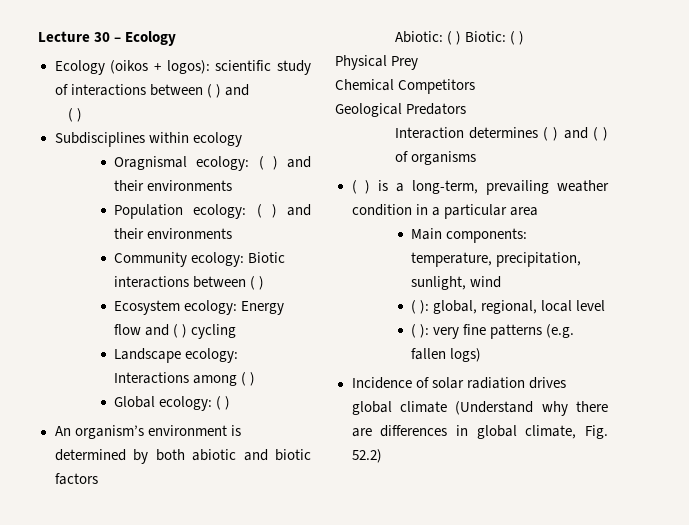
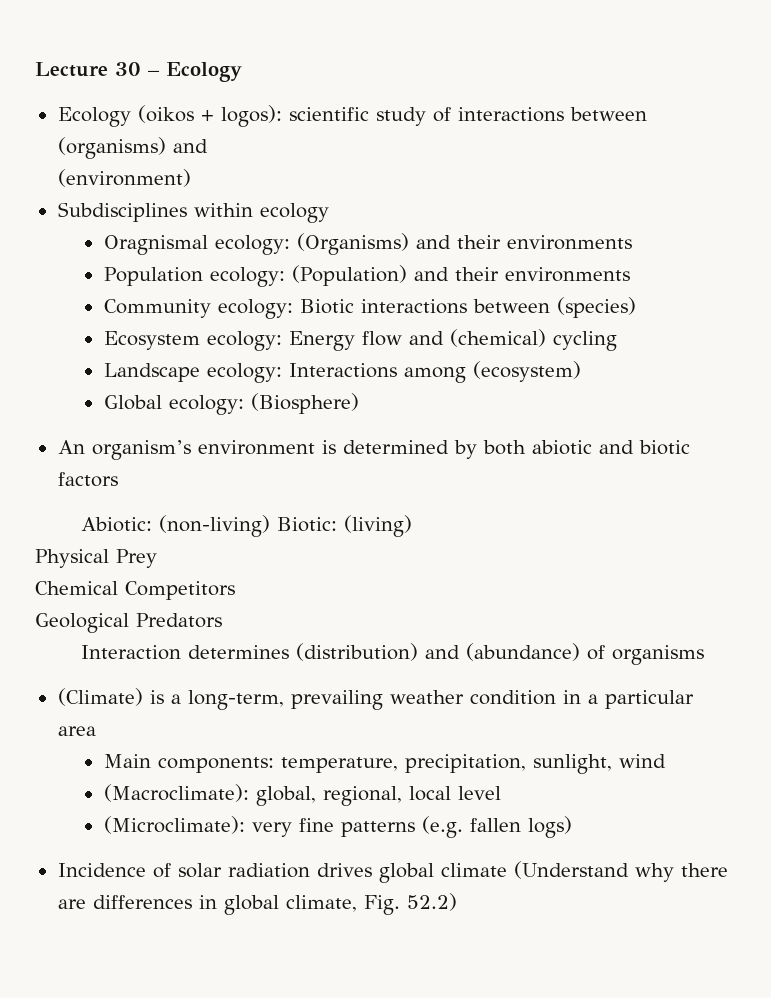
[206,84,221,98] ( ) -> [57,137,166,159] (organisms)
[67,108,82,122] ( ) -> [58,169,192,187] (environment)
[258,156,278,170] ( ) -> [296,233,409,255] (Organisms)
[256,204,277,218] ( ) -> [291,265,407,286] (Population)
[250,276,265,290] ( ) -> [556,297,636,318] (species)
[173,324,188,338] ( ) -> [449,329,546,347] (chemical)
[241,372,256,386] ( ) -> [472,361,581,382] (ecosystem)
[216,396,231,410] ( ) -> [250,393,359,414] (Biosphere)
[446,31,524,45] ( ) Biotic: ( ) -> [159,515,413,537] (non-living) Biotic: (living)
[543,127,608,141] ( ) and ( ) -> [296,643,581,661] (distribution) and (abundance)
[351,180,370,194] ( ) -> [57,688,143,706] (Climate)
[411,300,430,314] ( ): -> [103,784,249,802] (Macroclimate):
[411,324,430,338] ( ): -> [103,816,245,834] (Microclimate):

